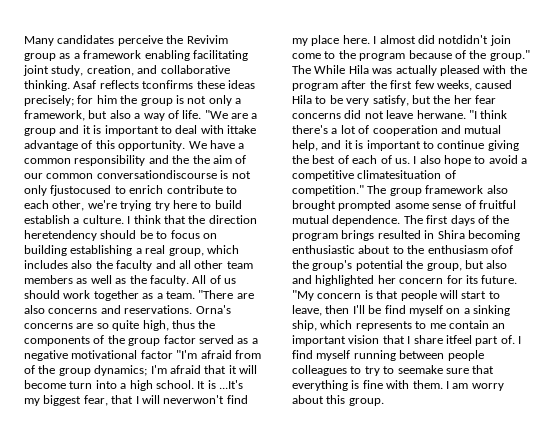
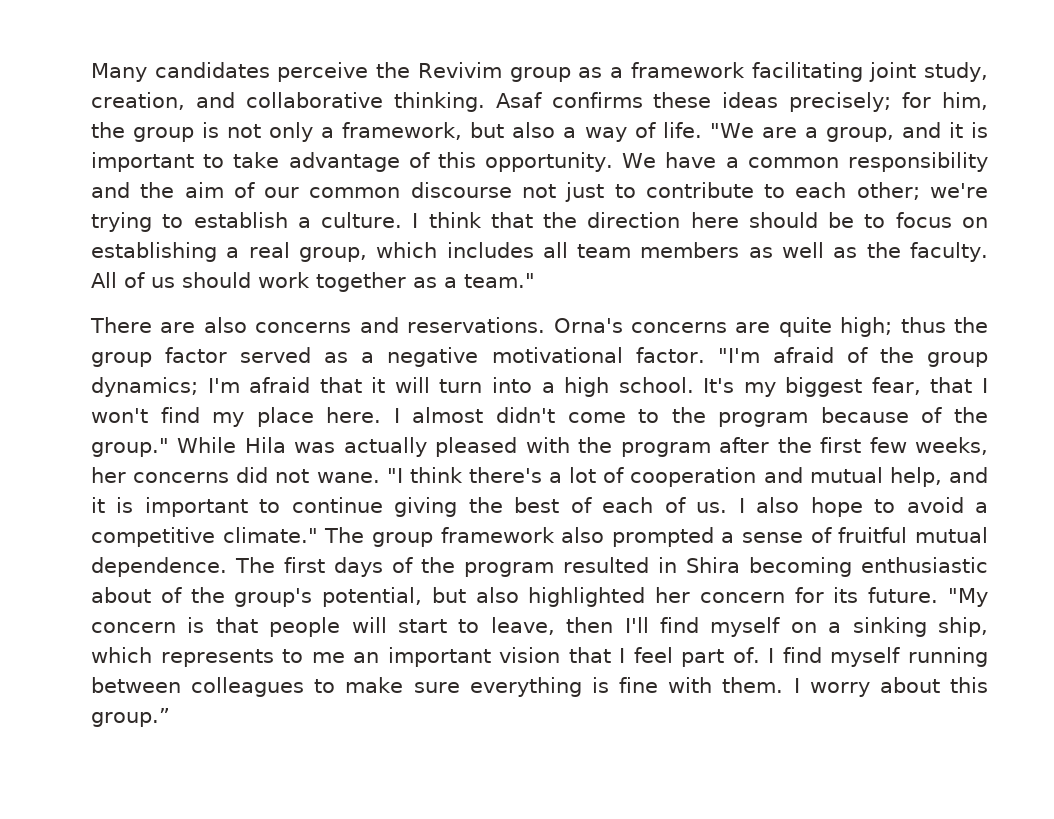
[144,50,190,61] enabling -> (745, 70) none
[99,80,194,89] reflects tconfirms -> [551,92,643,108] confirms
[96,95,117,104] him -> [941,92,988,110] him,
[24,125,256,136] group and it is important to deal with ittake -> [825,122,989,142] [91,152,280,172] group, and it is important to take
[192,155,210,164] the -> (175, 190) none
[96,170,251,179] [24,185,164,196] conversationdiscourse is not only fjustocused to enrich -> [410,182,636,202] discourse not just to
[52,200,85,211] other, -> [856,182,920,200] other;
[154,200,242,211] try here to build -> [162,214,184,228] to
[24,230,97,241] heretendency -> [690,212,739,228] here
[24,245,67,256] building -> (988, 222) none
[71,260,224,271] also the faculty and all other -> [542,242,568,258] all
[165,290,234,299] team. "There -> [464,273,535,288] [90,317,152,333] team." // There
[96,320,216,331] [24,335,105,346] so quite high, thus the components of -> [778,317,946,337] quite high; thus
[140,350,173,359] factor -> [635,347,705,363] factor.
[234,350,261,359] from -> (834, 355) none
[24,380,66,389] become -> (430, 385) none
[197,380,243,389] It is ...It's -> [703,378,735,393] It's
[141,395,225,404] will neverwon't -> [91,408,148,423] won't
[417,35,511,46] did notdidn't join -> [496,407,555,423] didn't
[292,65,311,74] The -> (169, 447) none
[475,80,513,89] [292,95,496,106] caused Hila to be very satisfy, but the her fear -> [91,467,126,483] her
[386,110,466,119] leave herwane. -> [316,472,380,483] wane.
[357,170,456,179] [292,185,364,196] climatesituation of competition." -> [222,527,318,543] climate."
[292,200,429,211] brought prompted asome -> [611,527,735,547] prompted a
[341,230,375,241] brings -> (554, 569) none
[392,245,513,254] [292,260,508,271] [292,275,312,284] to the enthusiasm ofof the group's potential the group, but also and -> [160,587,519,607] of the group's potential, but also
[368,305,382,314] be -> (649, 625) none
[448,320,489,329] contain -> (345, 657) none
[413,335,472,344] share itfeel -> [633,647,673,663] feel
[447,350,484,361] people -> (181, 685) none
[364,365,495,376] try to seemake sure that -> [345,677,460,693] make sure
[452,383,469,389] am -> (800, 685) none
[348,398,384,406] group. -> [91,708,170,727] group.”

